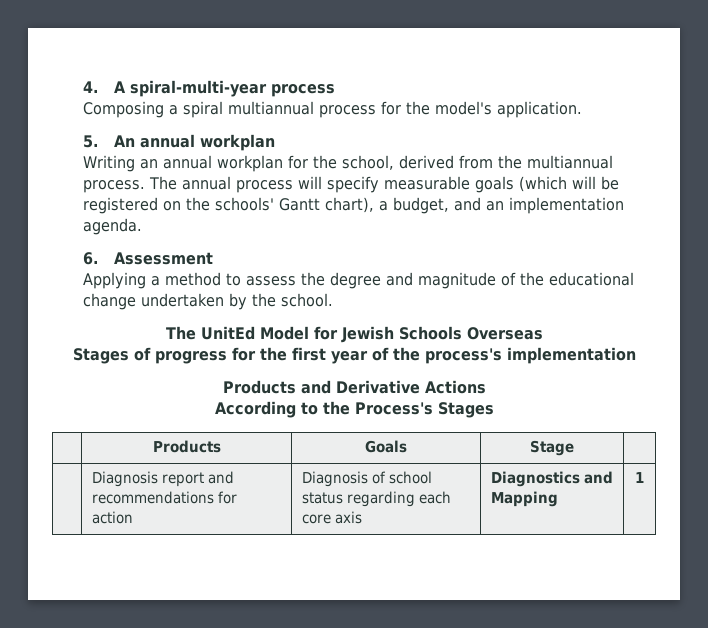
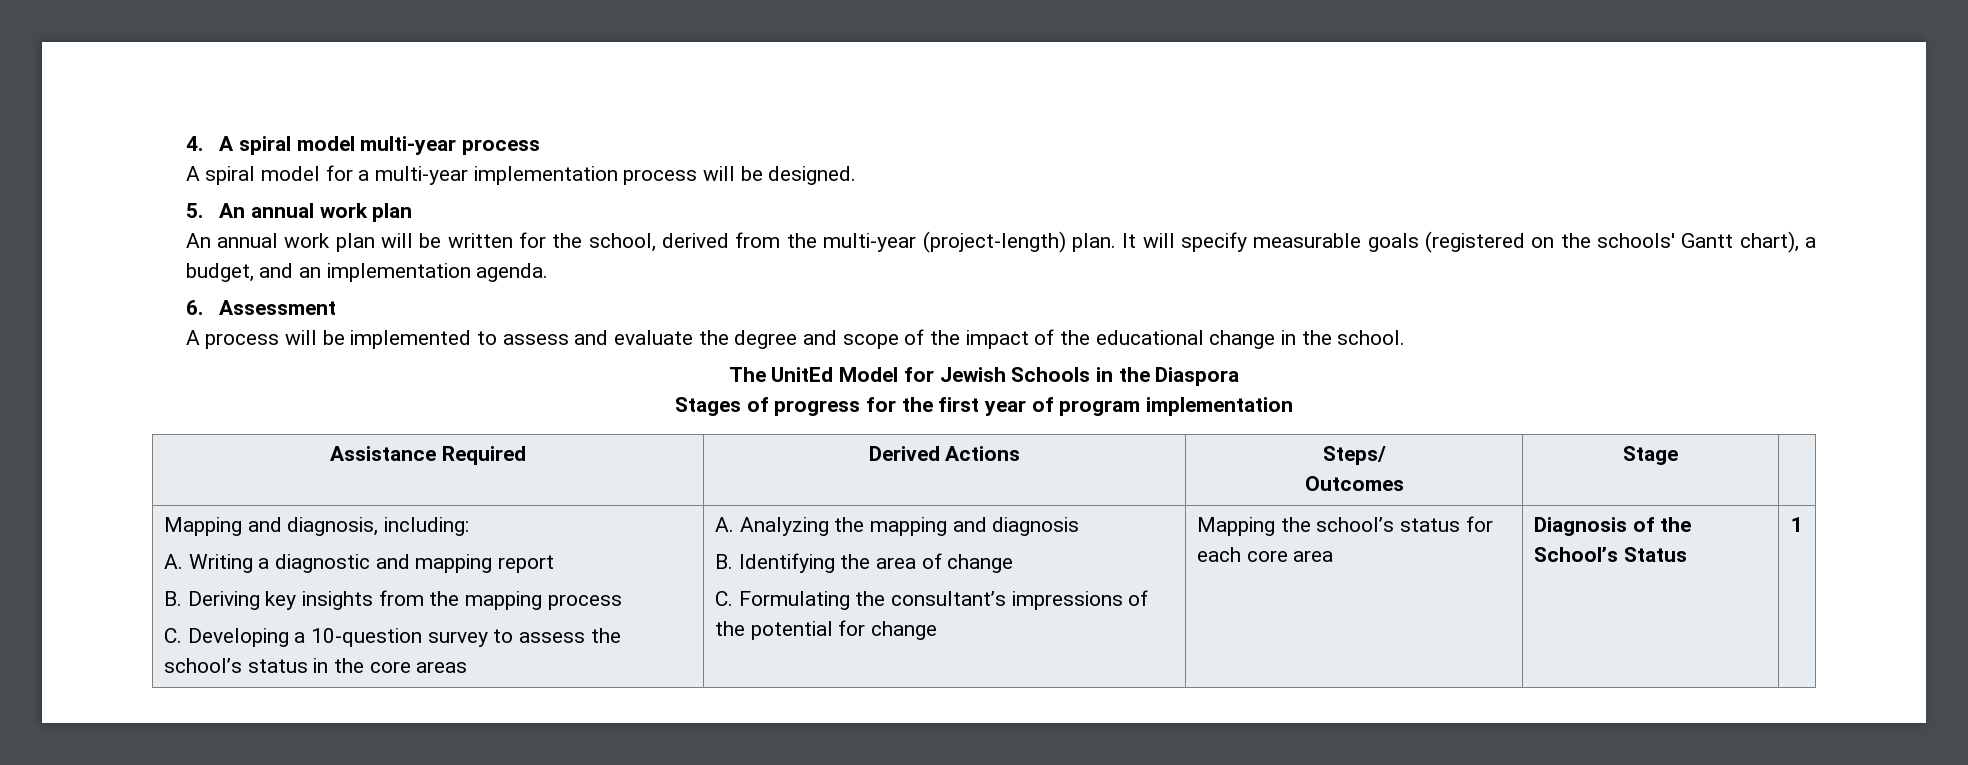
[129,80,335,97] [82,101,582,118] [82,134,275,151] [82,155,283,172] spiral-multi-year process // Composing a spiral multiannual process for the model's application. // 5. An annual workplan // Writing an annual workplan -> [239,136,541,155] [185,165,857,185] [185,203,413,222] [185,233,513,252] spiral model multi-year process // A spiral model for a multi-year implementation process will be designed. // 5. An annual work plan // An annual work plan will be written
[526,155,613,169] [82,176,619,193] [82,197,158,214] multiannual process. The annual process will specify measurable goals (which will be registered -> [823,231,1525,253] multi-year (project-length) plan. It will specify measurable goals (registered
[82,272,496,289] Applying a method to assess the degree and magnitude -> [185,329,1029,349] A process will be implemented to assess and evaluate the degree and scope of the impact
[140,293,247,310] undertaken by -> [1281,330,1297,345] in
[466,327,543,340] Overseas -> [1095,367,1240,386] in the Diaspora
[392,347,636,364] [222,380,486,394] [214,401,494,418] [152,440,221,453] [365,440,407,453] [530,440,574,456] [91,471,234,487] [91,491,237,504] [91,511,133,524] [301,471,432,487] [301,491,451,507] [301,511,362,524] [490,471,613,487] [490,491,558,507] the process's implementation // Products and Derivative Actions // According to the Process's Stages // | Products | Goals | Stage | // | Diagnosis report and recommendations for action | Diagnosis of school status regarding each core axis | Diagnostics and Mapping -> [1059,397,1294,416] [330,446,526,465] [868,446,1021,461] [1322,446,1386,465] [1304,476,1404,491] [1623,446,1678,465] [163,517,469,536] [163,554,554,573] [163,590,622,610] [163,628,621,647] [163,658,468,673] [714,517,1080,536] [714,553,1014,573] [714,590,1149,610] [714,620,937,640] [1196,516,1493,536] [1196,547,1334,562] [1533,517,1692,536] [1533,547,1687,562] program implementation // Assistance Required | Derived Actions | Steps/ // Outcomes | Stage | // Mapping and diagnosis, including: // A. Writing a diagnostic and mapping report // B. Deriving key insights from the mapping process // C. Developing a 10-question survey to assess the school’s status in the core areas | A. Analyzing the mapping and diagnosis // B. Identifying the area of change // C. Formulating the consultant’s impressions of the potential for change | Mapping the school’s status for each core area | Diagnosis of the School’s Status

